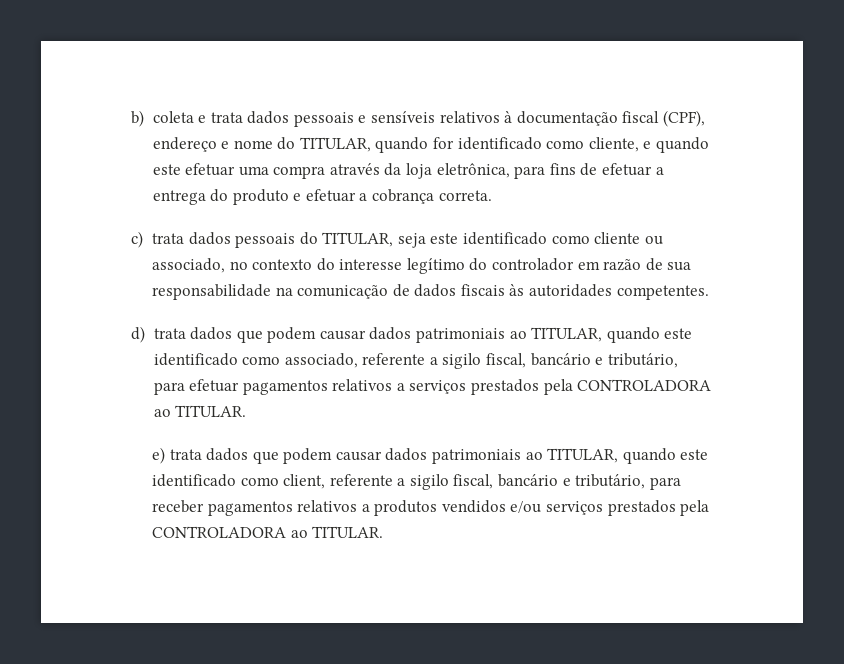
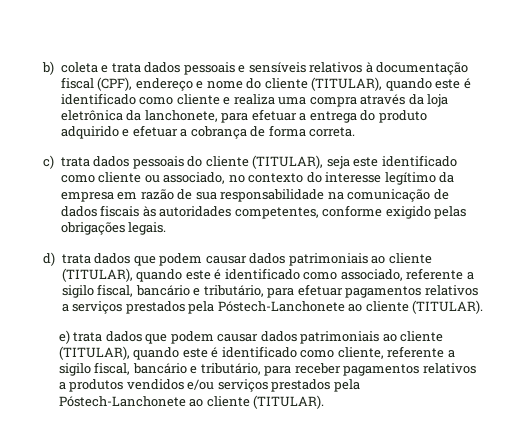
[299,137,709,153] [152,163,236,176] TITULAR, quando for identificado como cliente, e quando este efetuar -> [264,77,471,91] [60,93,275,105] cliente (TITULAR), quando este é identificado como cliente e realiza
[436,163,598,179] eletrônica, para fins de -> [60,110,249,123] eletrônica da lanchonete, para
(289, 197) none -> [60,126,119,139] adquirido
(435, 196) none -> [250,125,306,137] de forma
[322,232,394,247] TITULAR, -> [205,155,324,169] cliente (TITULAR),
[469,258,575,271] do controlador -> [439,172,455,183] [60,192,114,202] da empresa
[616,285,709,300] competentes. -> [234,205,467,219] [60,222,167,235] competentes, conforme exigido pelas obrigações legais.
[531,327,693,343] TITULAR, quando este -> [388,253,432,264] [61,268,222,282] cliente (TITULAR), quando este é
[577,379,712,391] [153,405,247,417] CONTROLADORA ao TITULAR. -> [217,300,484,314] Póstech-Lanchonete ao cliente (TITULAR).
[547,448,709,464] [151,474,326,489] TITULAR, quando este identificado como client, -> [400,331,444,342] [58,346,384,360] cliente (TITULAR), quando este é identificado como cliente,
[151,526,384,538] CONTROLADORA ao TITULAR. -> [58,395,325,409] Póstech-Lanchonete ao cliente (TITULAR).

